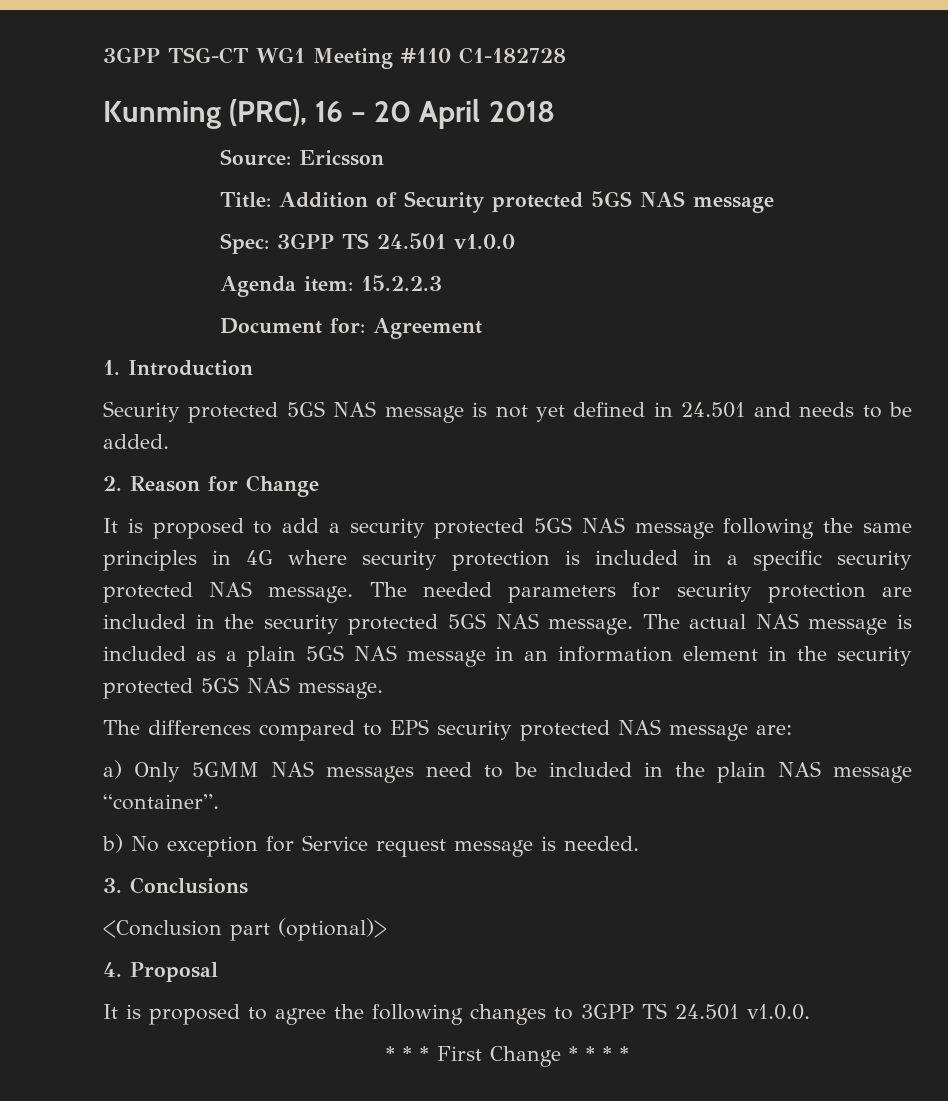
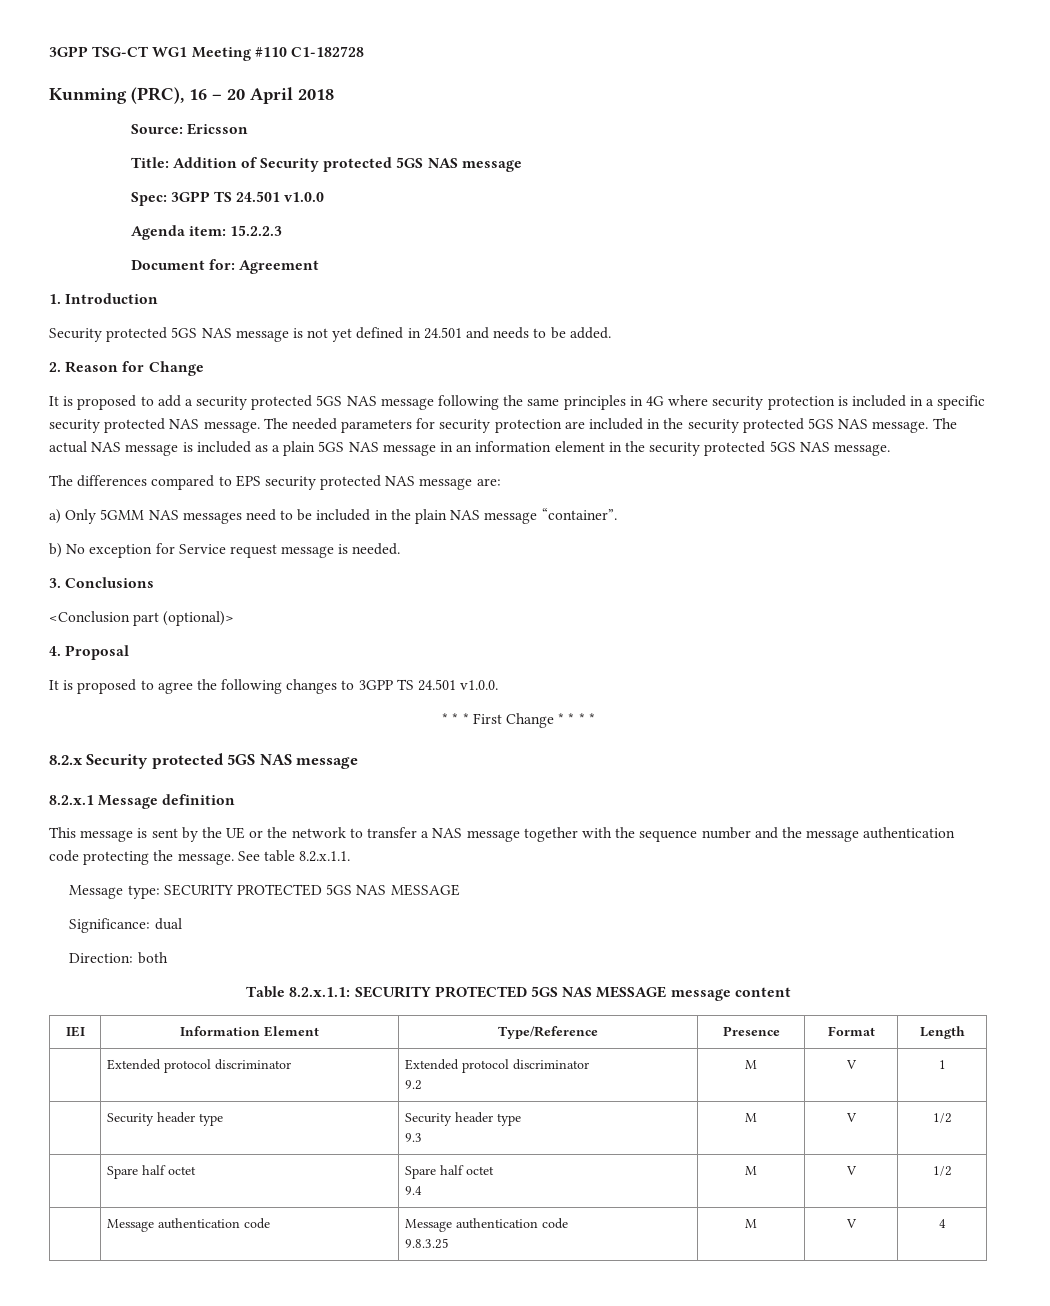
(629, 1053) none -> [49,753,359,769] [49,794,236,809] [49,827,956,842] [49,850,351,865] [69,884,460,899] [69,918,182,933] [69,952,168,964] [246,986,791,1001] [65,1026,85,1037] [180,1026,319,1037] [497,1026,598,1039] [722,1026,780,1036] [827,1026,875,1036] [919,1026,965,1039] [107,1059,292,1073] [405,1059,590,1073] [405,1080,423,1090] [745,1060,757,1069] [845,1060,857,1069] [938,1060,946,1069] [107,1112,224,1126] [405,1112,522,1126] [405,1133,423,1142] [745,1113,757,1122] [845,1113,857,1122] [932,1113,952,1123] [107,1165,197,1179] [405,1165,495,1179] [405,1186,423,1195] [745,1166,757,1175] [845,1166,857,1175] [932,1166,952,1176] [107,1218,271,1232] [405,1218,569,1232] [405,1238,450,1249] [745,1219,757,1228] [845,1219,857,1228] [938,1219,946,1228] // 8.2.x Security protected 5GS NAS message // 8.2.x.1 Message definition // This message is sent by the UE or the network to transfer a NAS message together with the sequence number and the message authentication code protecting the message. See table 8.2.x.1.1. // Message type: SECURITY PROTECTED 5GS NAS MESSAGE // Significance: dual // Direction: both // Table 8.2.x.1.1: SECURITY PROTECTED 5GS NAS MESSAGE message content // IEI | Information Element | Type/Reference | Presence | Format | Length // | Extended protocol discriminator | Extended protocol discriminator // 9.2 | M | V | 1 // | Security header type | Security header type // 9.3 | M | V | 1/2 // | Spare half octet | Spare half octet // 9.4 | M | V | 1/2 // | Message authentication code | Message authentication code // 9.8.3.25 | M | V | 4

